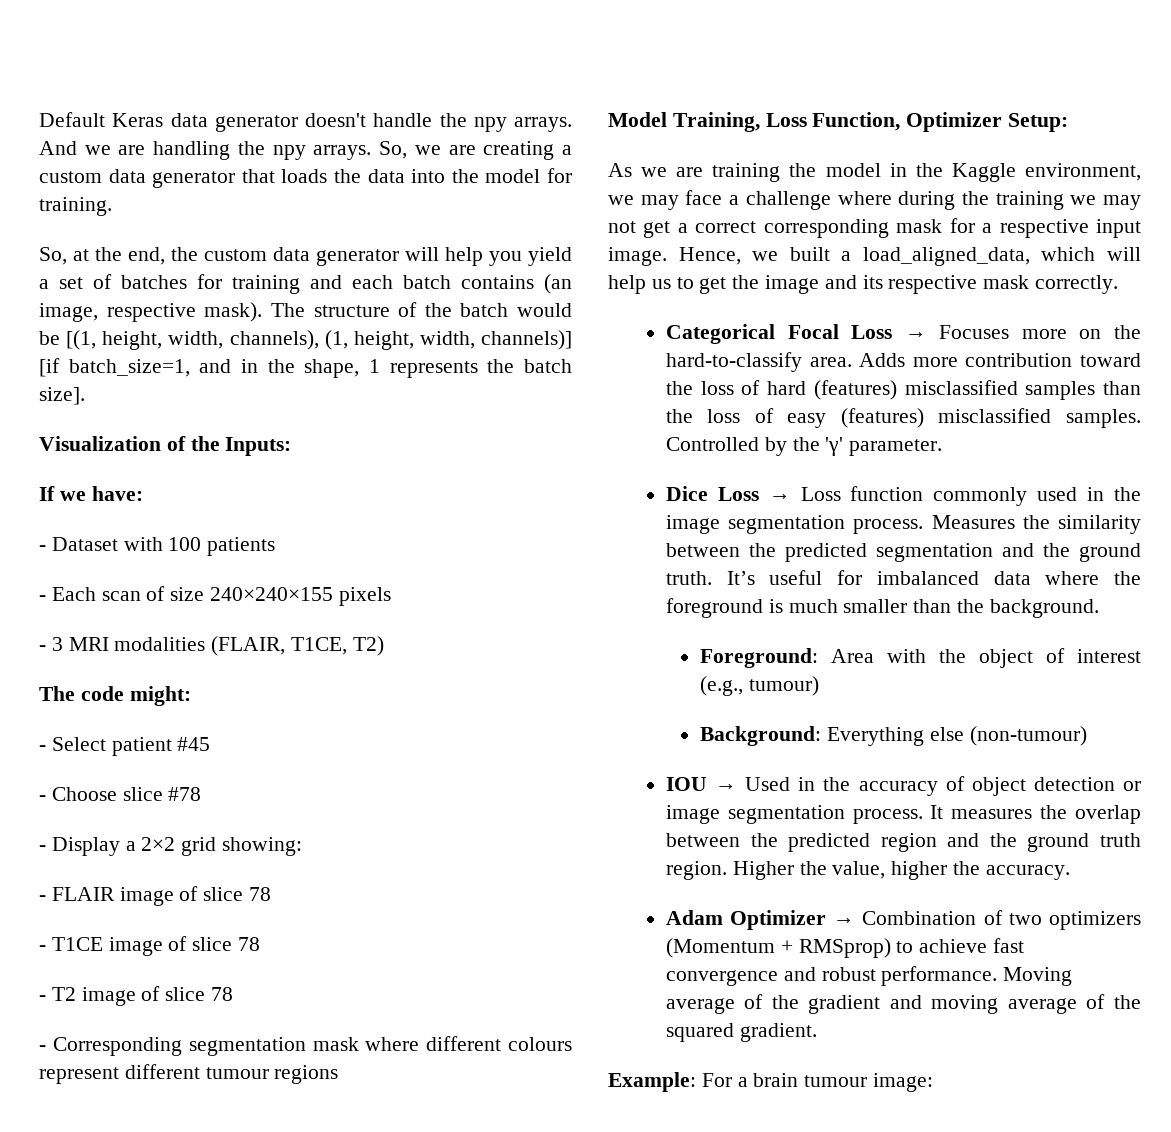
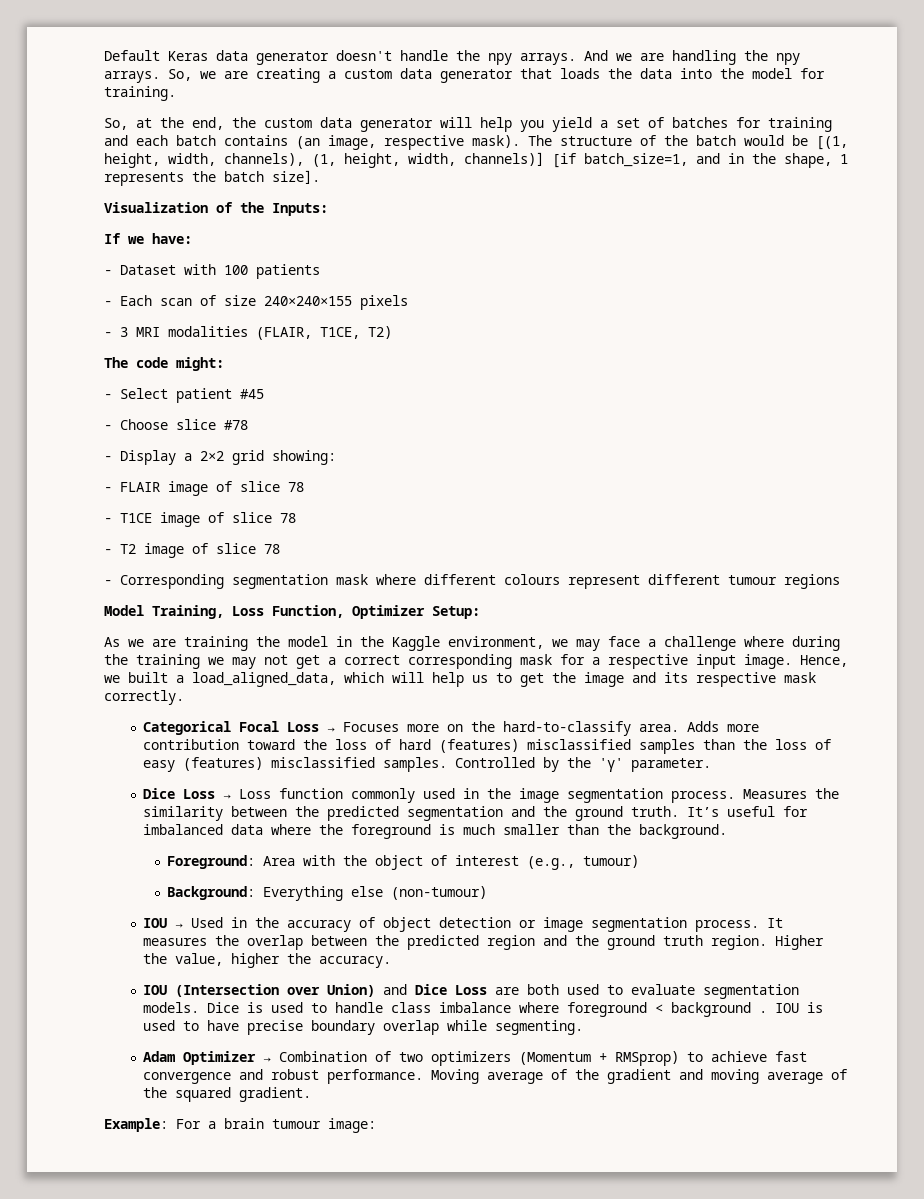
(1070, 872) none -> [143,984,800,999] [143,1002,824,1017] [143,1020,584,1035] // IOU (Intersection over Union) and Dice Loss are both used to evaluate segmentation models. Dice is used to handle class imbalance where foreground < background . IOU is used to have precise boundary overlap while segmenting.

